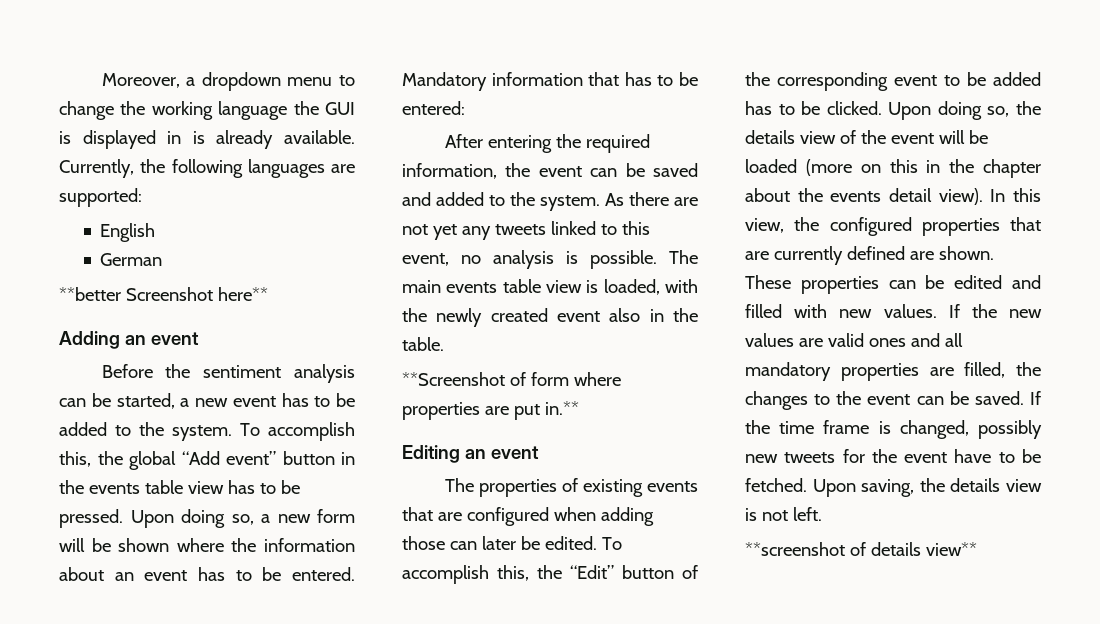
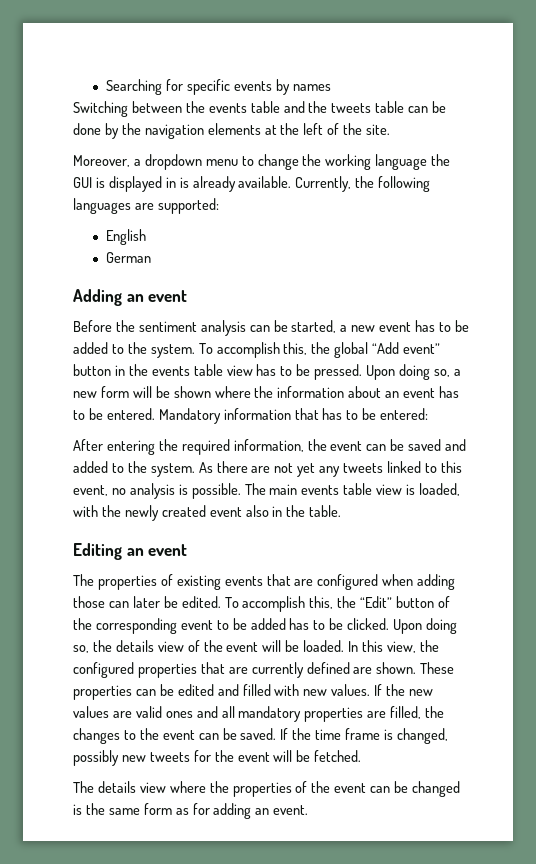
(101, 80) none -> [106,79,331,95] [73,101,447,117] [73,123,391,139] Searching for specific events by names // Switching between the events table and the tweets table can be done by the navigation elements at the left of the site. //
[59,287,268,301] // **better Screenshot here** -> (152, 257) none
[402,372,621,386] [402,401,579,420] // **Screenshot of form where properties are put in.** -> (342, 511) none
[745,159,1041,178] [745,188,983,205] loaded (more on this in the chapter about the events detail view). -> [303,640,345,652] loaded.
[954,449,1015,463] have to -> [273,750,293,762] will
[812,478,1042,497] [745,507,822,521] [745,542,977,556] Upon saving, the details view is not left. // **screenshot of details view** -> [73,781,461,797] [73,803,309,819] // The details view where the properties of the event can be changed is the same form as for adding an event.

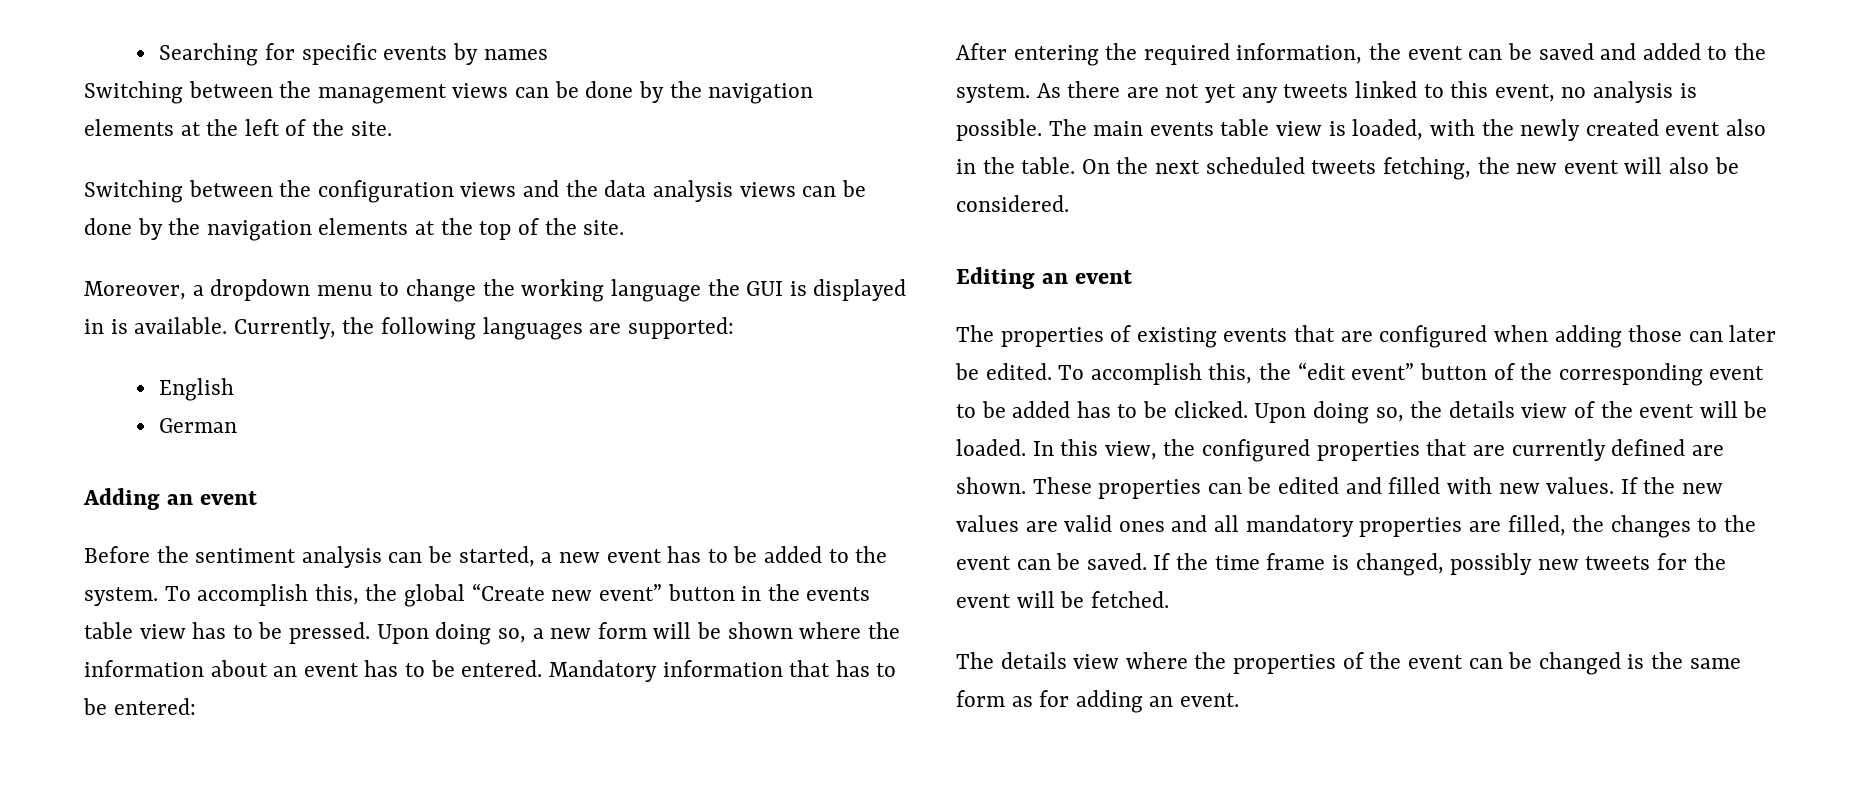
[208,101,405,113] events table and the tweets table -> [317,83,509,104] management views
(391, 129) none -> [84,180,866,203] [84,218,625,241] // Switching between the configuration views and the data analysis views can be done by the navigation elements at the top of the site.
[192,176,236,192] already -> (128, 326) none
[372,342,400,354] “Add -> [471,583,593,601] “Create new
(342, 511) none -> [1081,157,1739,180] [956,195,1069,212] On the next scheduled tweets fetching, the new event will also be considered.
[360,596,393,608] “Edit” -> [1297,362,1415,380] “edit event”

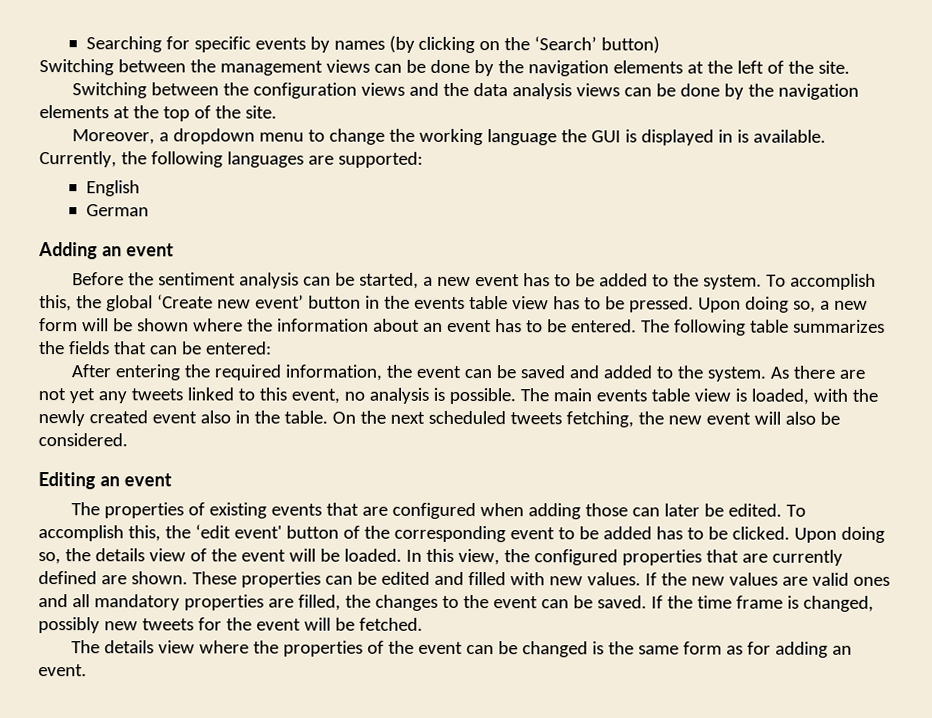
(548, 54) none -> [388,35,661,54] (by clicking on the ‘Search’ button)
[471,583,662,601] “Create new event” -> [156,294,304,309] ‘Create new event’
[548,660,897,682] Mandatory information that has to -> [640,319,885,336] [39,341,178,355] The following table summarizes the fields that can
[1297,362,1415,380] “edit event” -> [194,524,282,539] ‘edit event'

